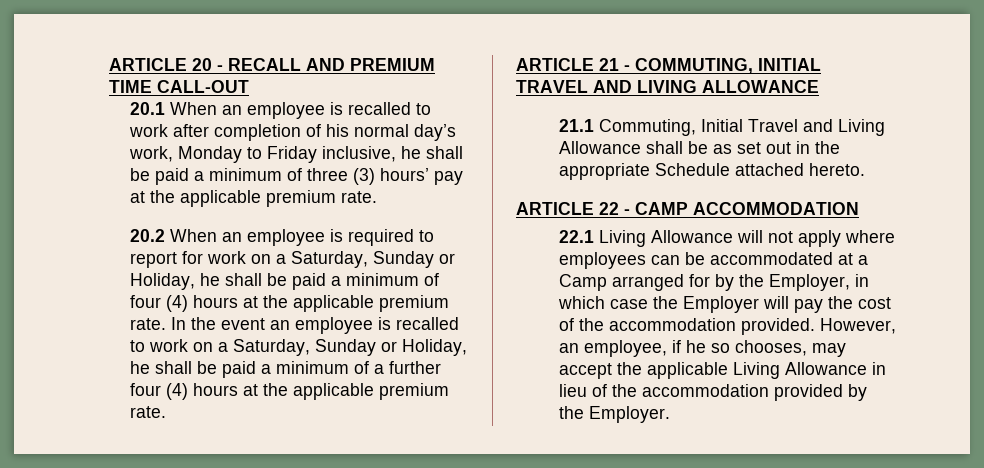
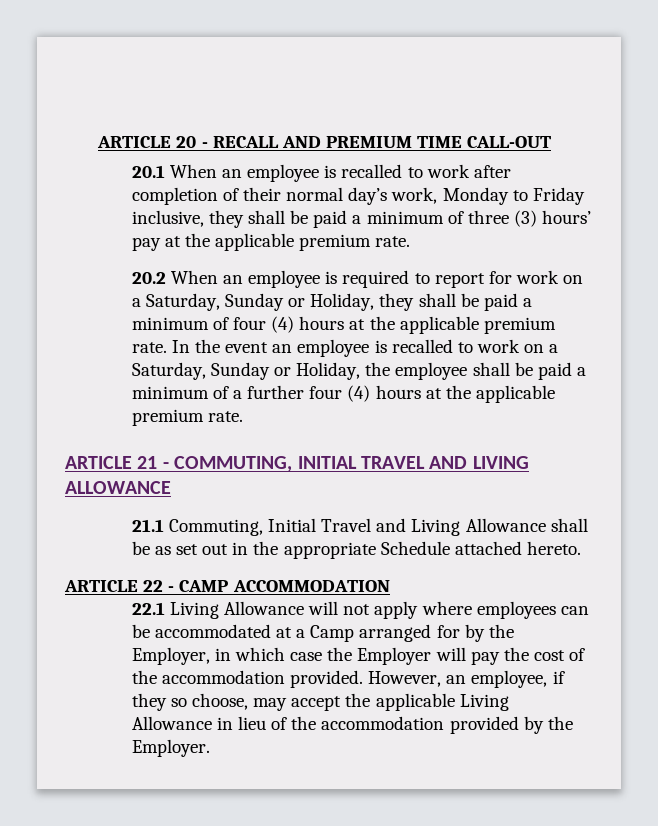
[326,124,350,137] his -> [242,187,281,201] their
[401,146,422,159] he -> [208,210,244,228] they
[200,273,221,286] he -> [379,293,415,311] they
[130,361,151,374] he -> [365,362,468,380] the employee
[686,340,808,356] he so chooses, -> [131,693,248,711] they so choose,

